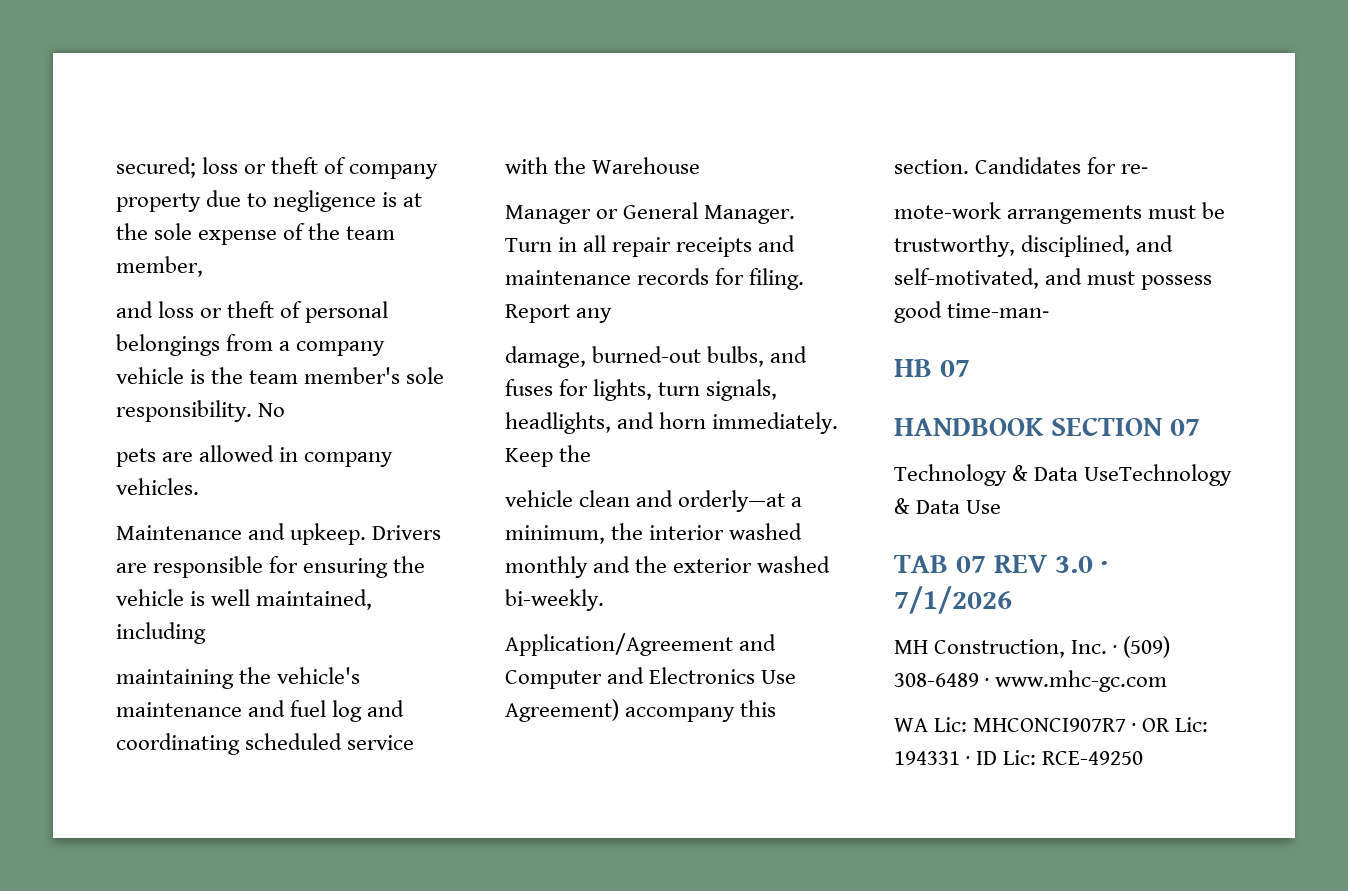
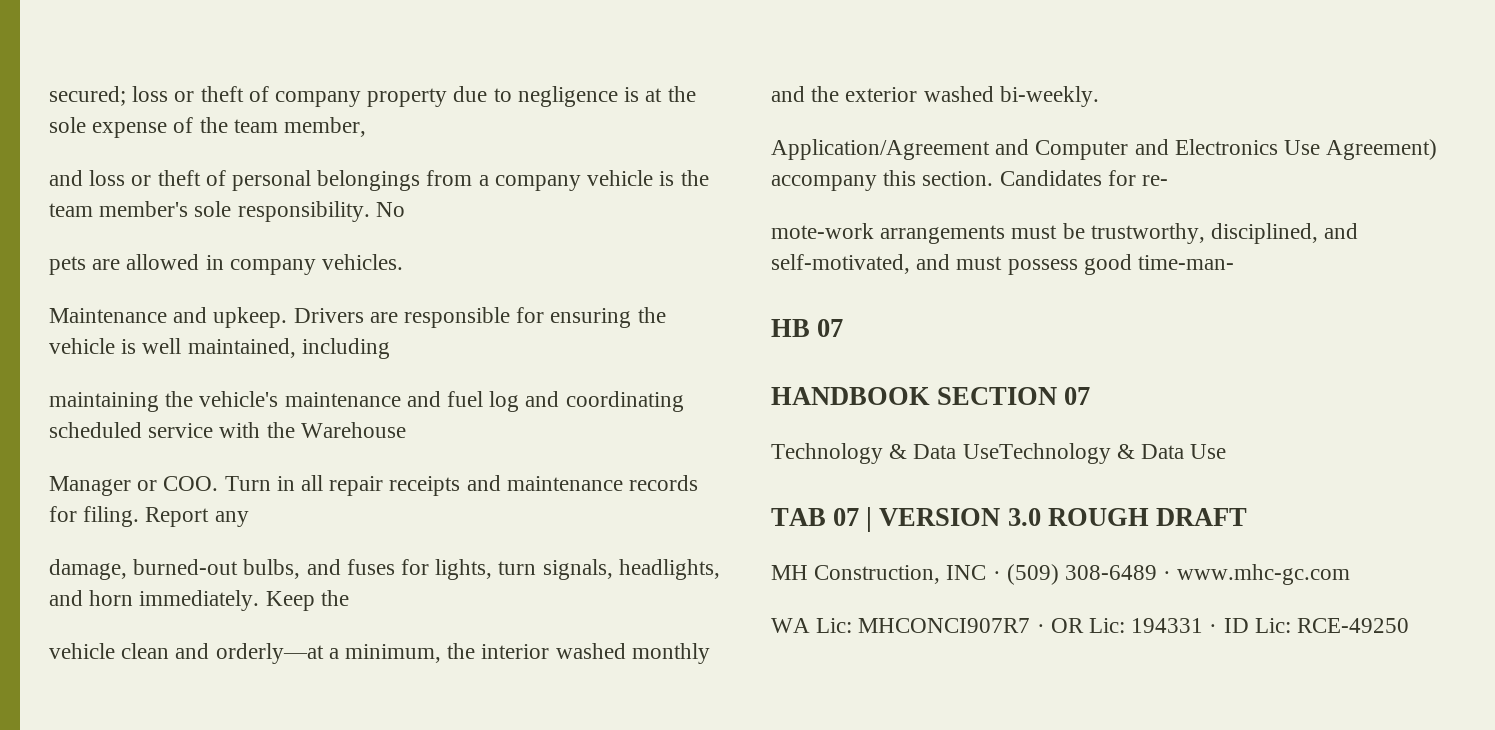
[623,202,796,224] General Manager. -> [163,476,219,491] COO.
[994,555,1108,573] [894,586,1012,614] REV 3.0 · 7/1/2026 -> [866,507,1247,532] | VERSION 3.0 ROUGH DRAFT
[1071,640,1108,654] Inc. -> [946,565,987,580] INC

